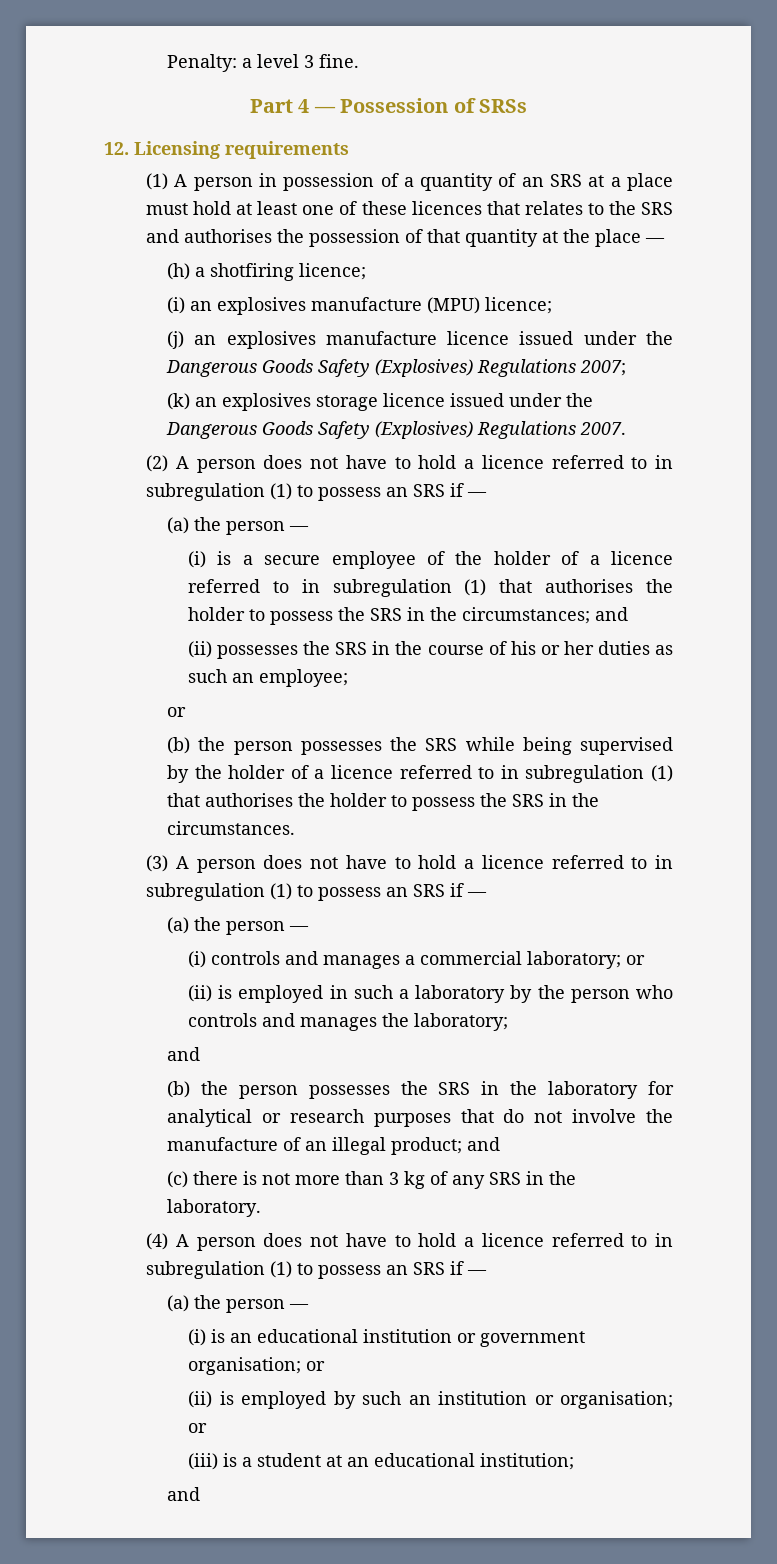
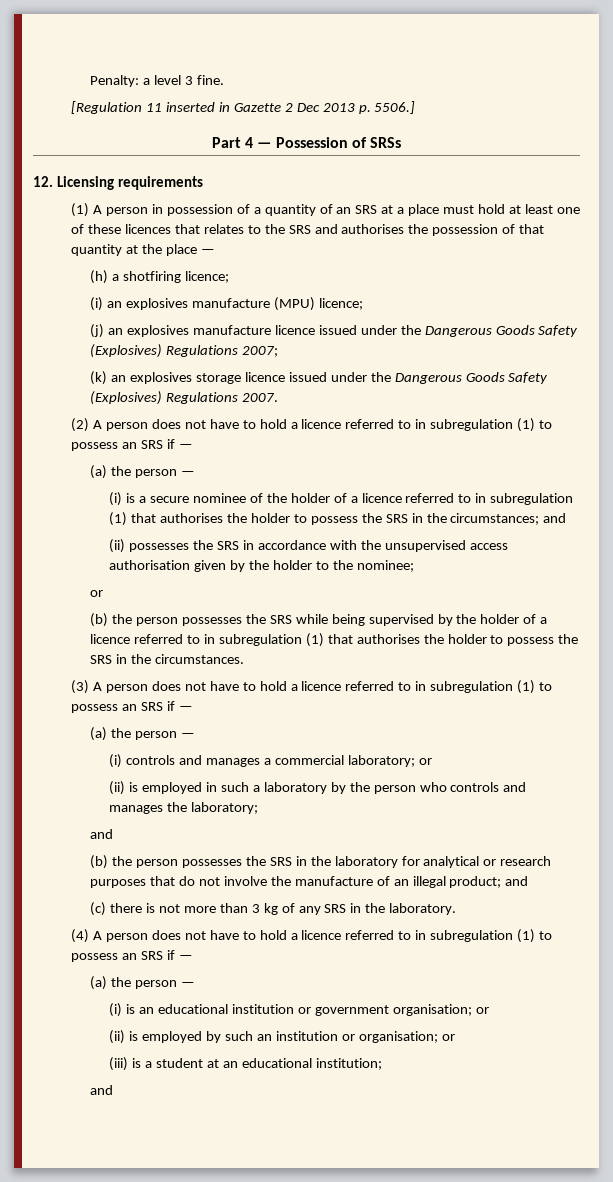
(360, 61) none -> [71,101,416,114] // [Regulation 11 inserted in Gazette 2 Dec 2013 p. 5506.]
[331,551,416,569] employee -> [193,493,247,503] nominee
[395,641,673,655] [188,669,349,687] the course of his or her duties as such an employee; -> [257,540,508,552] [109,560,414,572] accordance with the unsupervised access authorisation given by the holder to the nominee;

